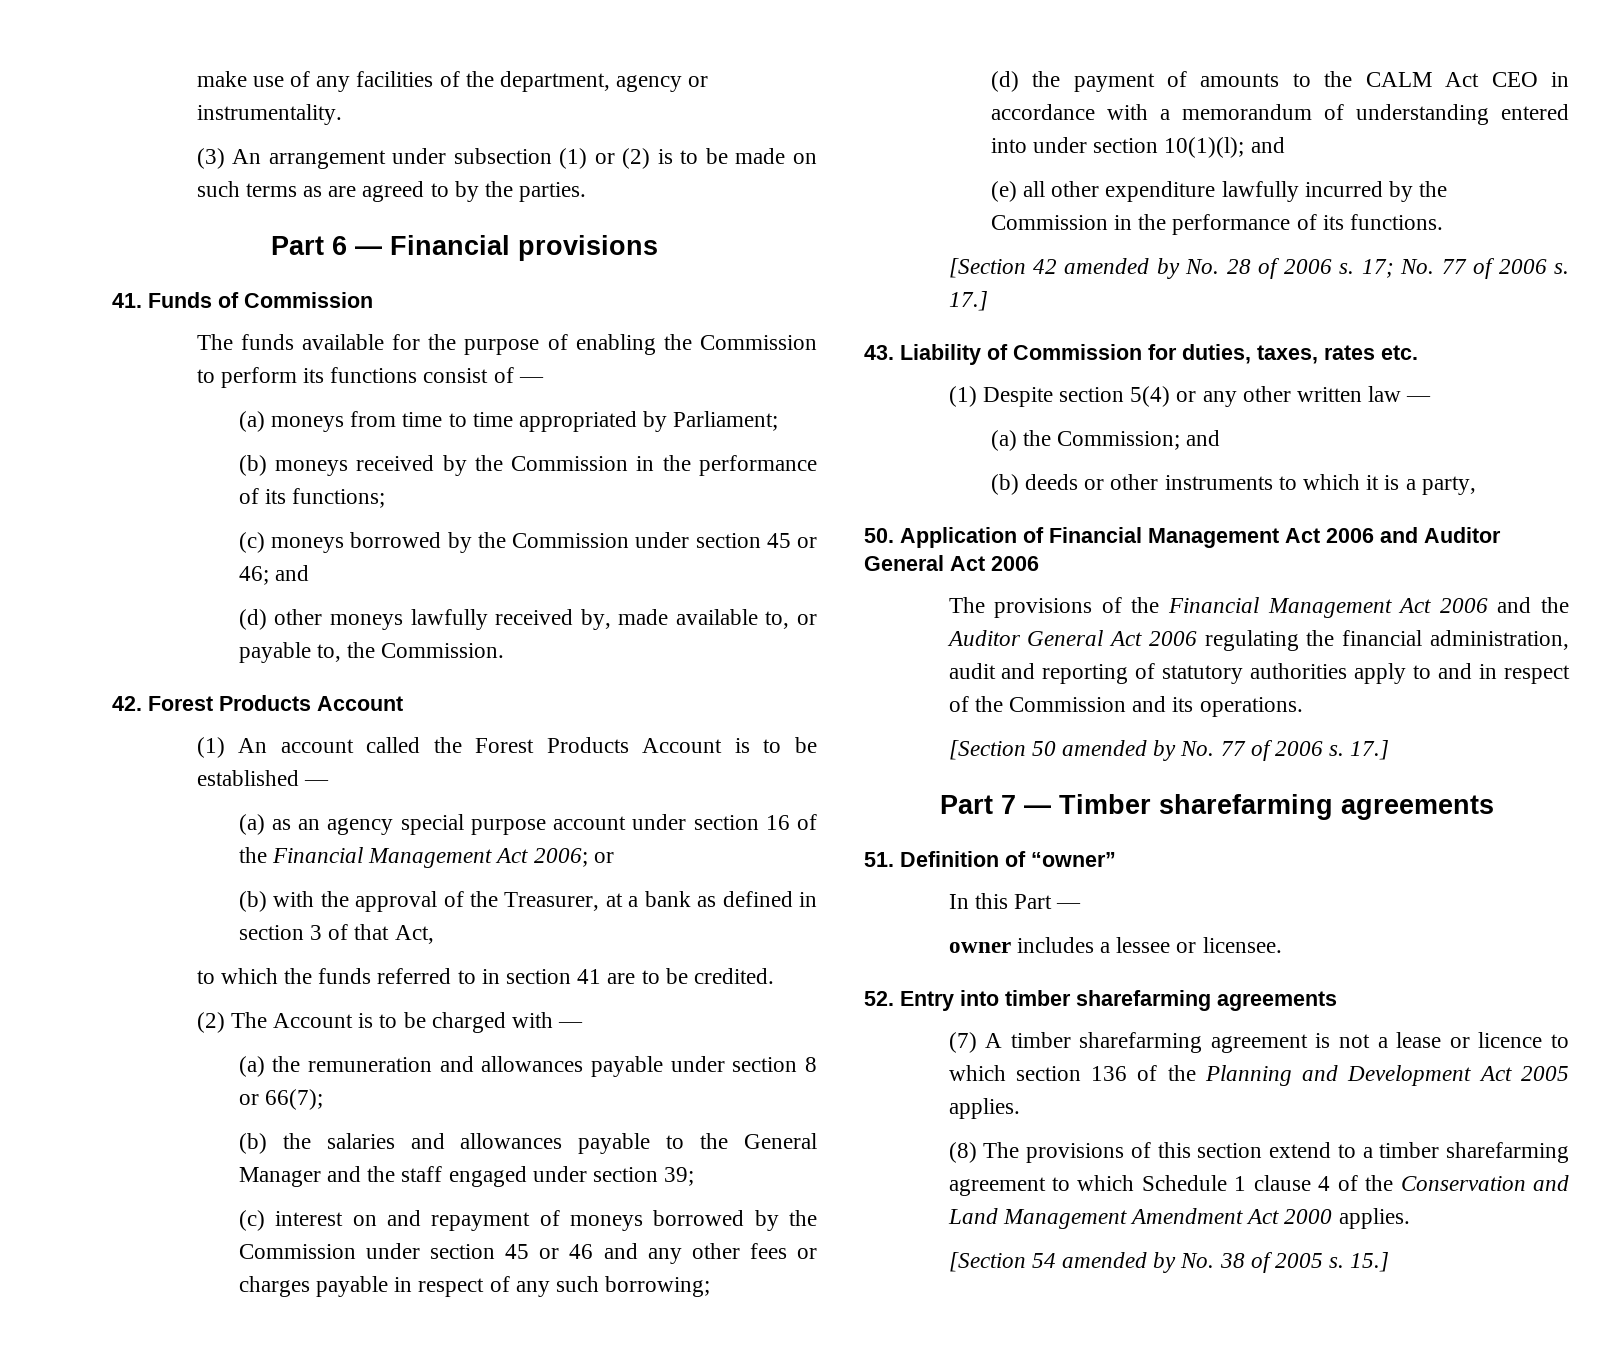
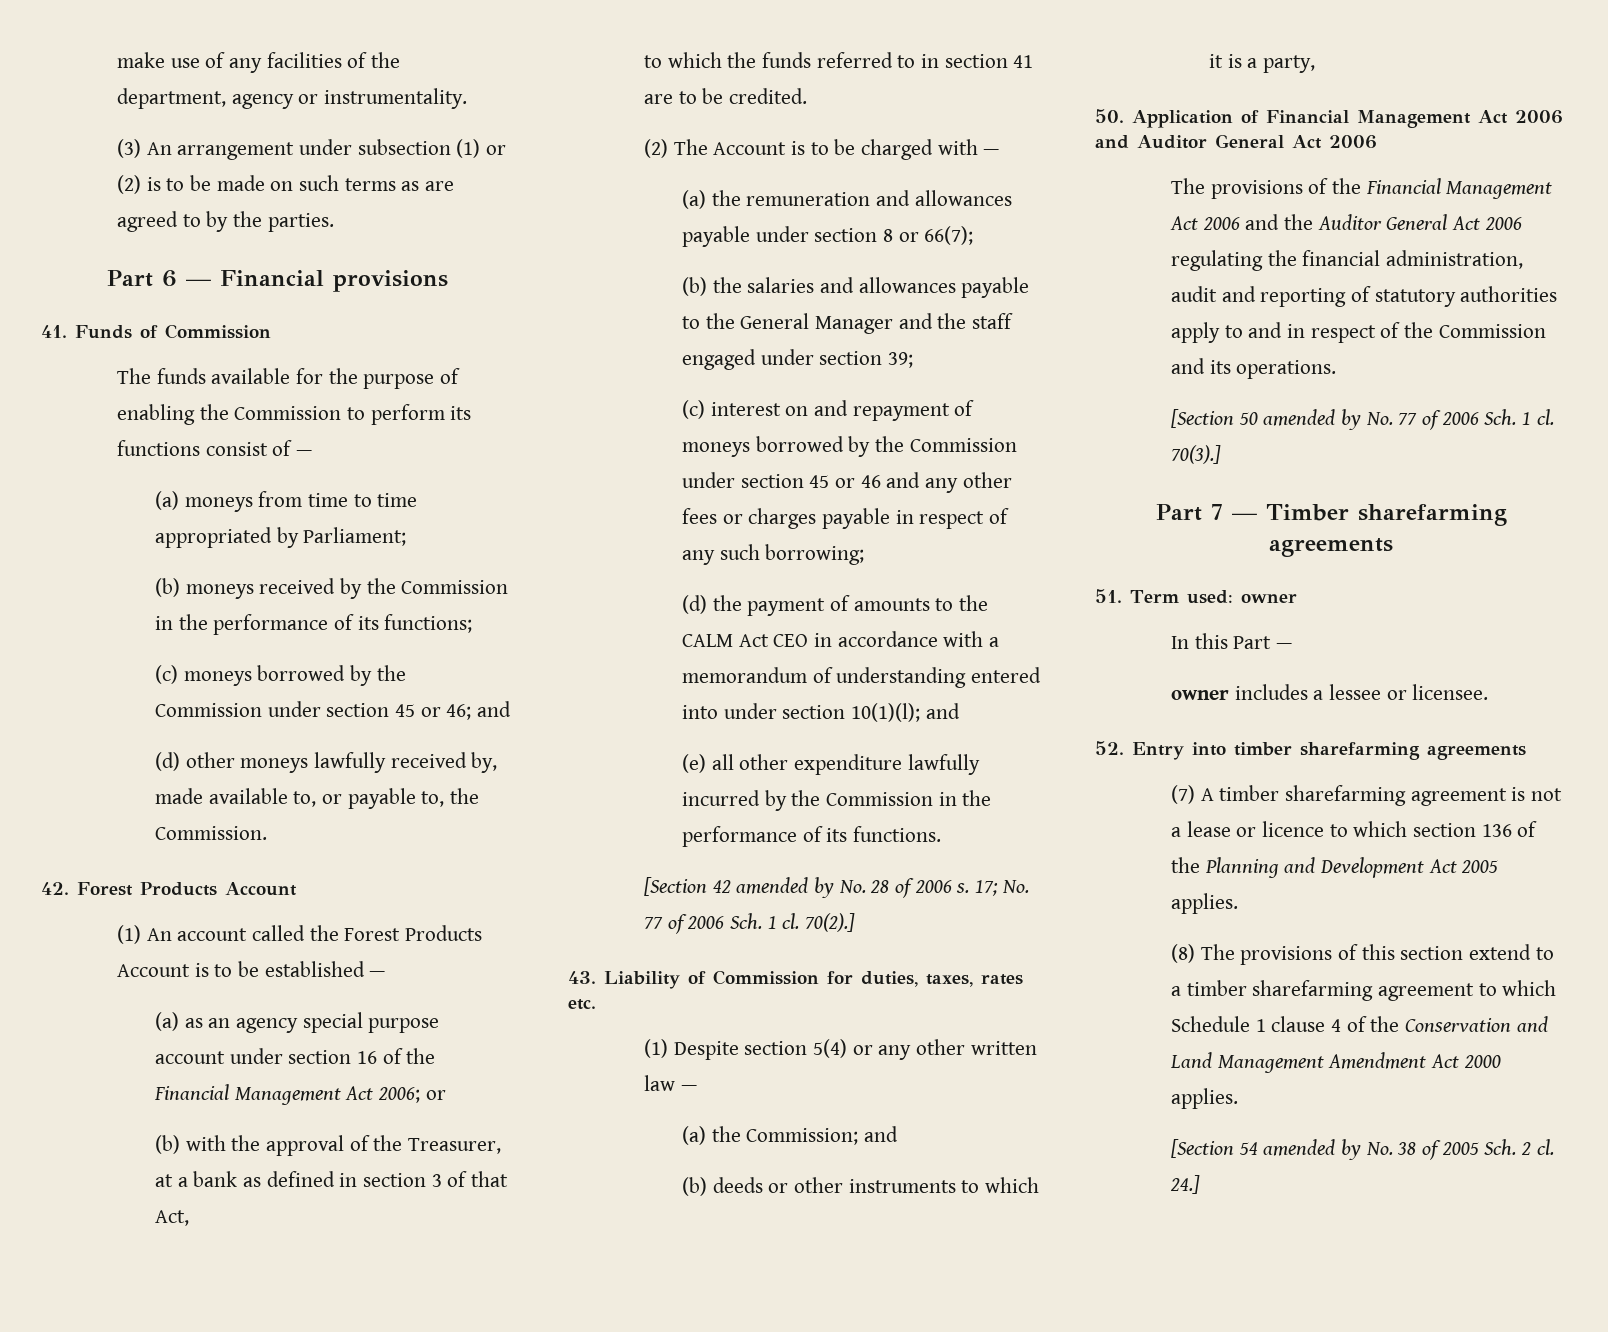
[1553,263,1569,274] [948,291,988,311] s. 17.] -> [729,913,855,932] Sch. 1 cl. 70(2).]
[1329,740,1390,760] s. 17.] -> [1484,409,1554,425] [1170,445,1221,464] Sch. 1 cl. 70(3).]
[900,851,1116,867] Definition of “owner” -> [1130,590,1297,604] Term used: owner
[1329,1252,1390,1272] s. 15.] -> [1484,1139,1554,1155] [1169,1175,1200,1194] Sch. 2 cl. 24.]

